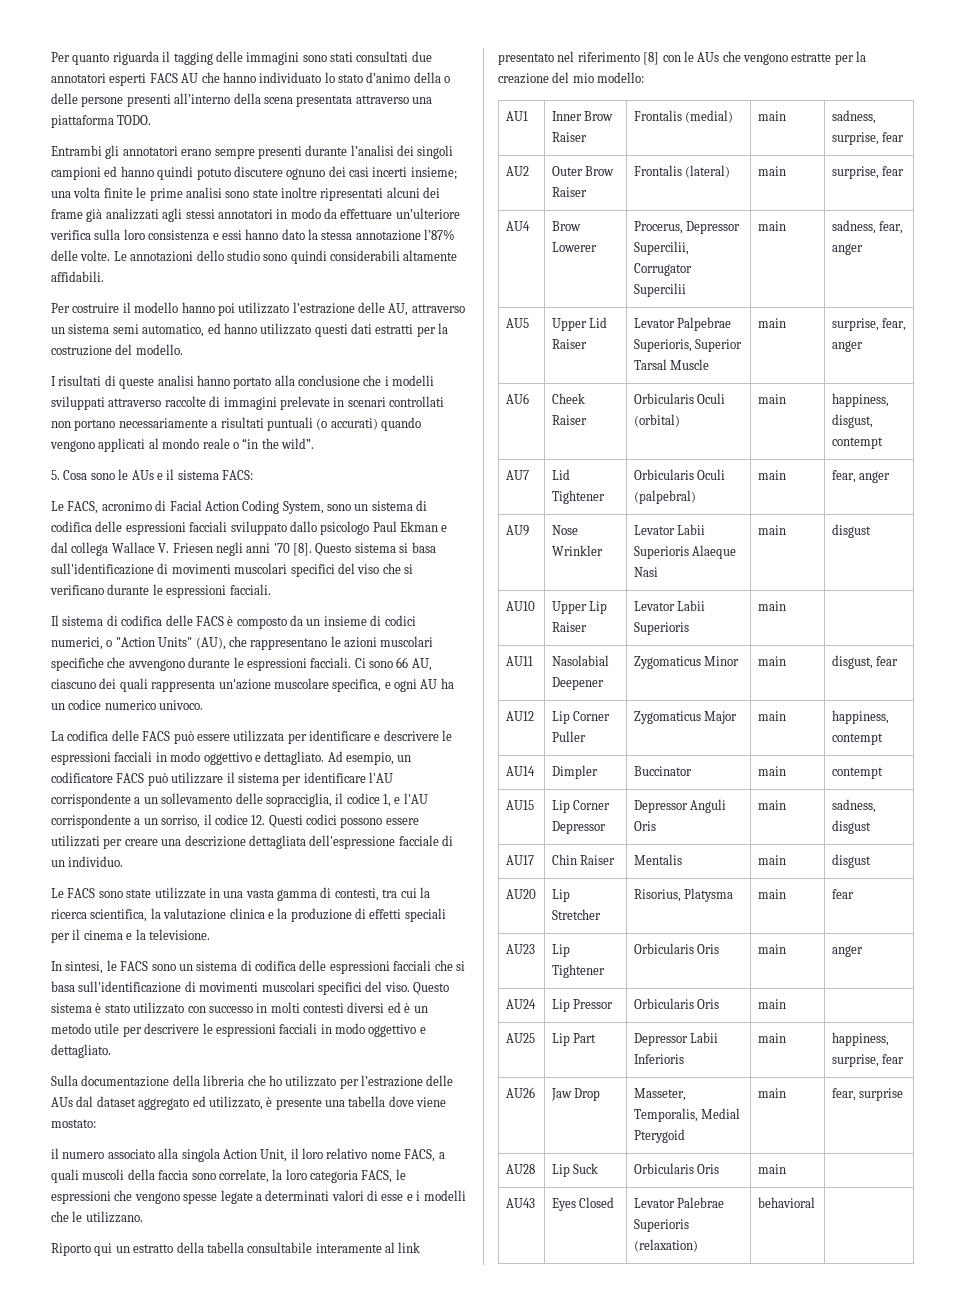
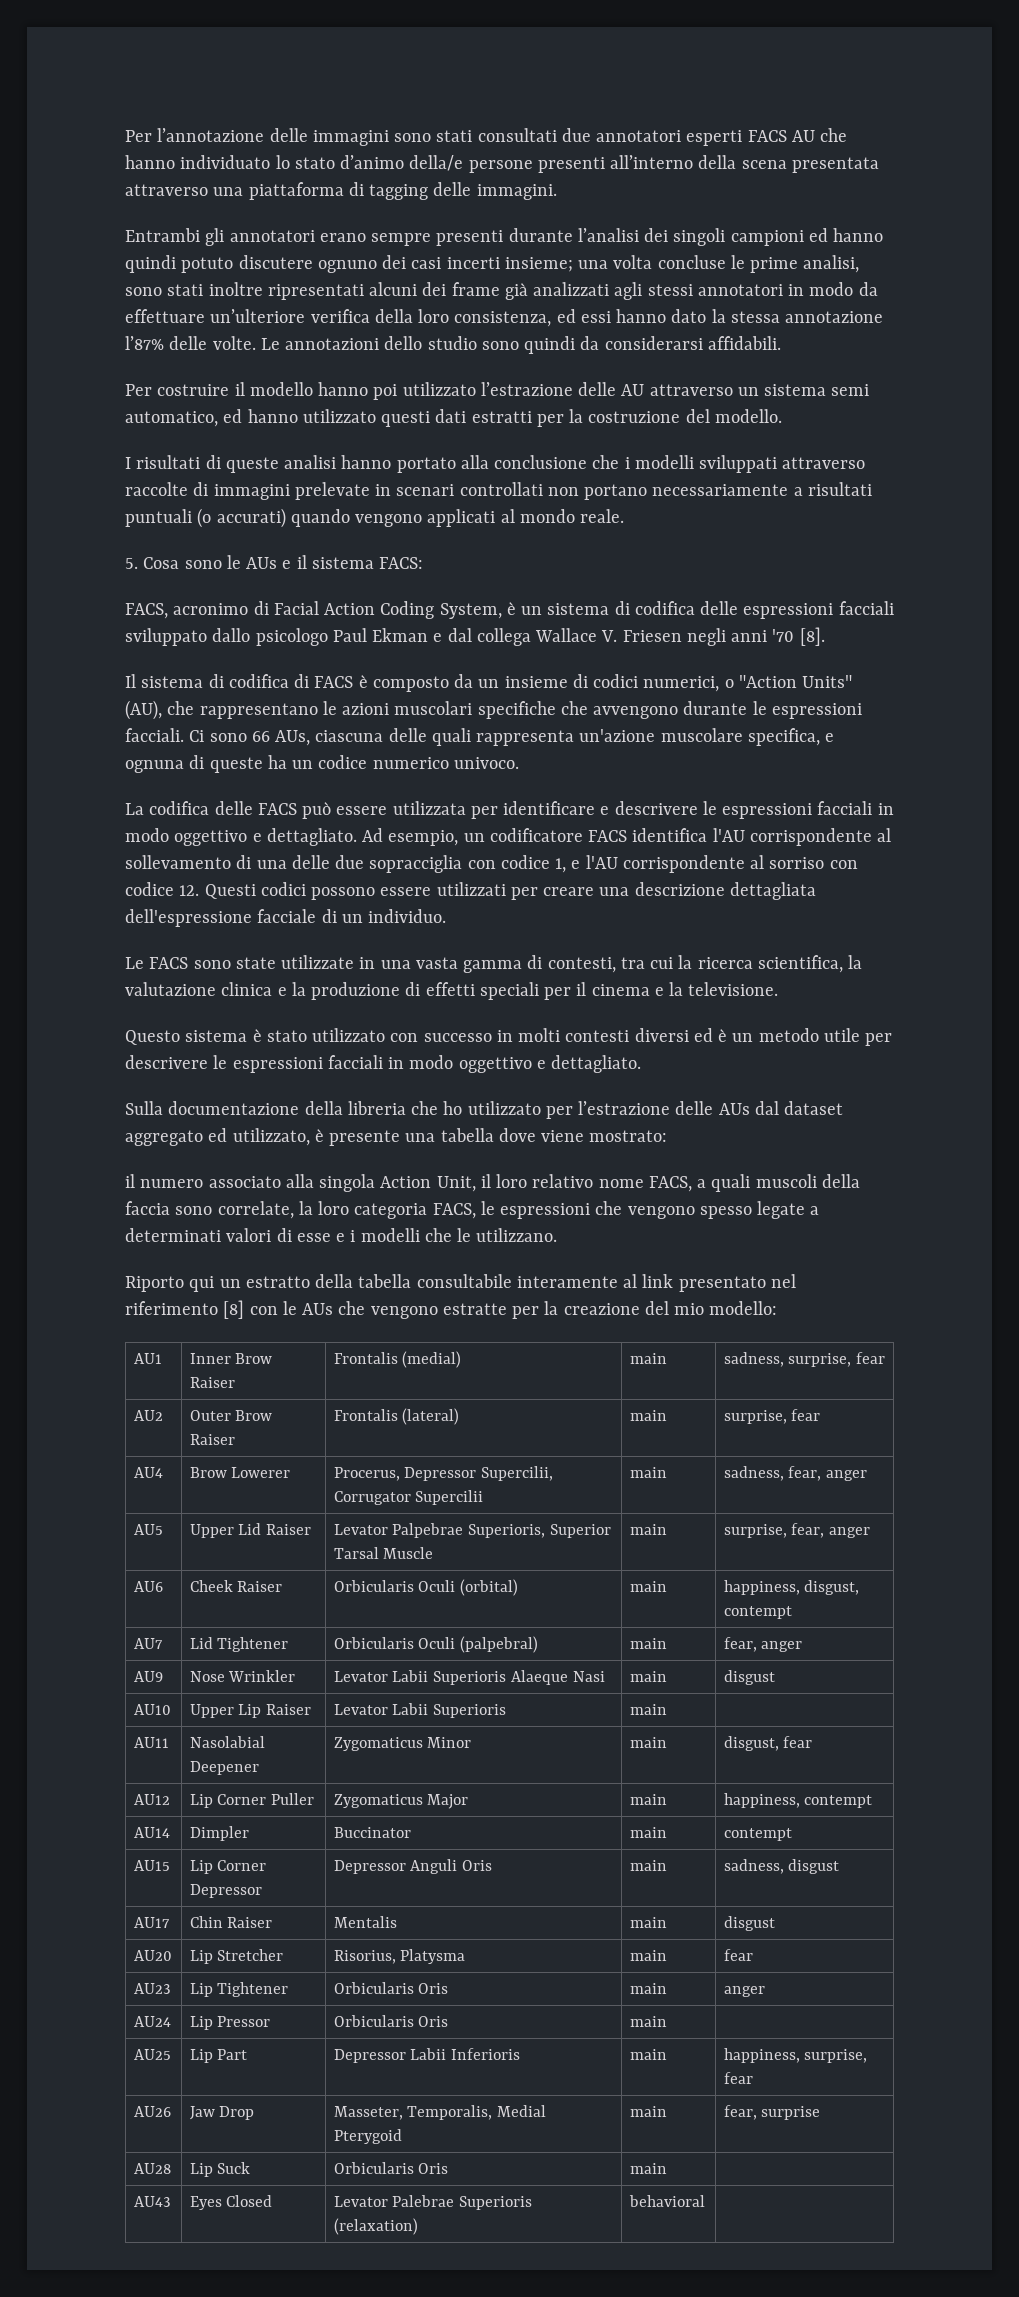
[51,51,213,65] Per quanto riguarda il tagging -> [125,128,265,142] Per l’annotazione
[413,72,451,83] [51,93,78,104] della o delle -> [409,155,464,171] della/e
[117,115,152,125] TODO. -> [348,182,557,200] di tagging delle immagini.
[103,188,133,198] finite -> [657,255,726,269] concluse
[185,187,278,198] analisi sono state -> [803,255,860,273] [125,284,204,296] analisi, sono stati
[94,229,219,241] sulla loro consistenza e -> [374,309,576,327] della loro consistenza, ed
[330,250,458,261] considerabili altamente -> [580,336,703,350] da considerarsi
[388,303,409,316] AU, -> [621,384,645,396] AU
[202,438,314,449] reale o “in the wild”. -> [580,509,625,523] reale.
[51,501,64,511] Le -> (424, 563) none
[327,504,351,511] sono -> [506,602,516,615] è
[315,542,436,556] [51,563,413,577] [50,584,271,598] Questo sistema si basa sull'identificazione di movimenti muscolari specifici del viso che si verificano durante le espressioni facciali. -> (825, 636) none
[165,615,193,626] delle -> [294,674,310,688] di
[411,658,432,671] [51,678,117,689] AU, ciascuno dei -> [275,728,427,746] AUs, ciascuna delle
[394,679,438,692] ogni AU -> [125,755,263,773] ognuna di queste
[147,772,393,786] [51,793,344,807] può utilizzare il sistema per identificare l'AU corrispondente a un sollevamento delle sopracciglia, il -> [632,828,892,846] [125,855,496,873] identifica l'AU corrispondente al sollevamento di una delle due sopracciglia con
[134,814,212,828] a un sorriso, il -> [750,855,858,869] al sorriso con
[51,960,465,974] [51,981,410,995] In sintesi, le FACS sono un sistema di codifica delle espressioni facciali che si basa sull'identificazione di movimenti muscolari specifici del viso. -> (779, 989) none
[51,1119,96,1128] mostato: -> [589,1130,668,1142] mostrato:
[183,1193,218,1204] spesse -> [699,1206,752,1219] spesso

